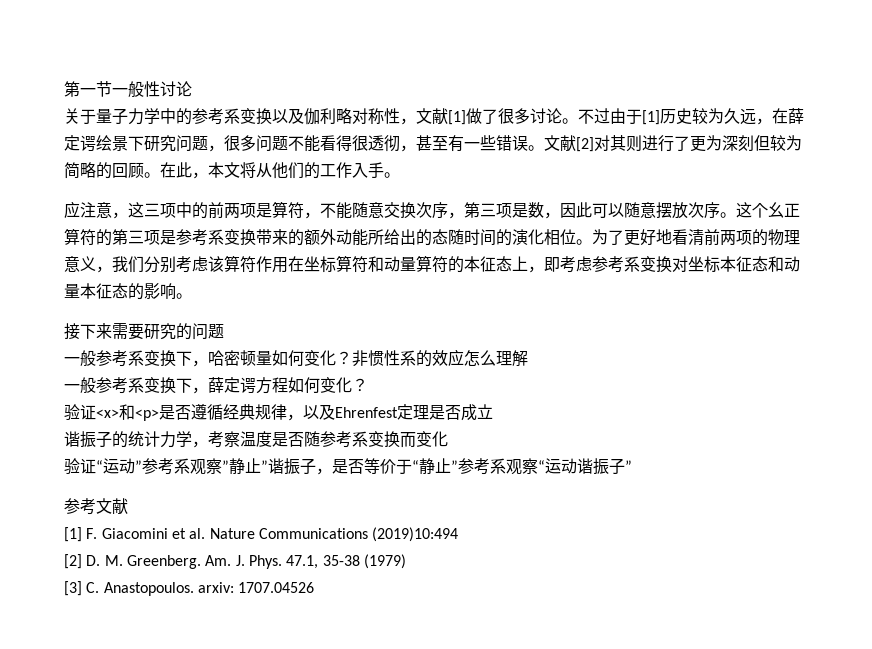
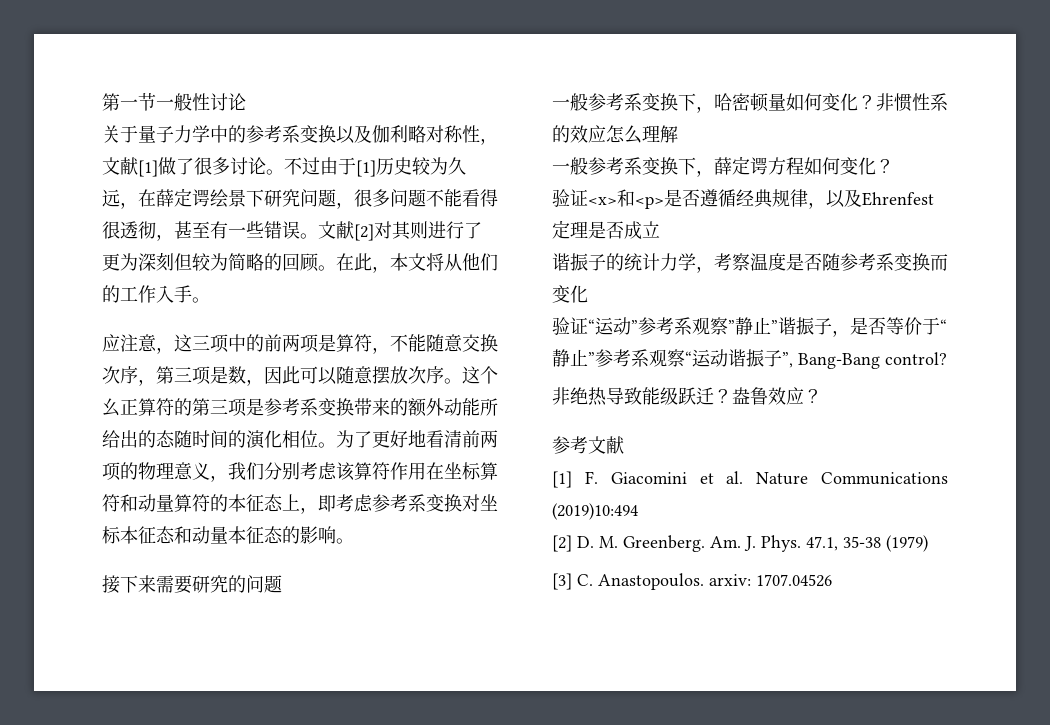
[625,460,632,472] ” -> [782,352,947,369] [552,387,822,406] ”, Bang-Bang control? // 非绝热导致能级跃迁？盎鲁效应？

